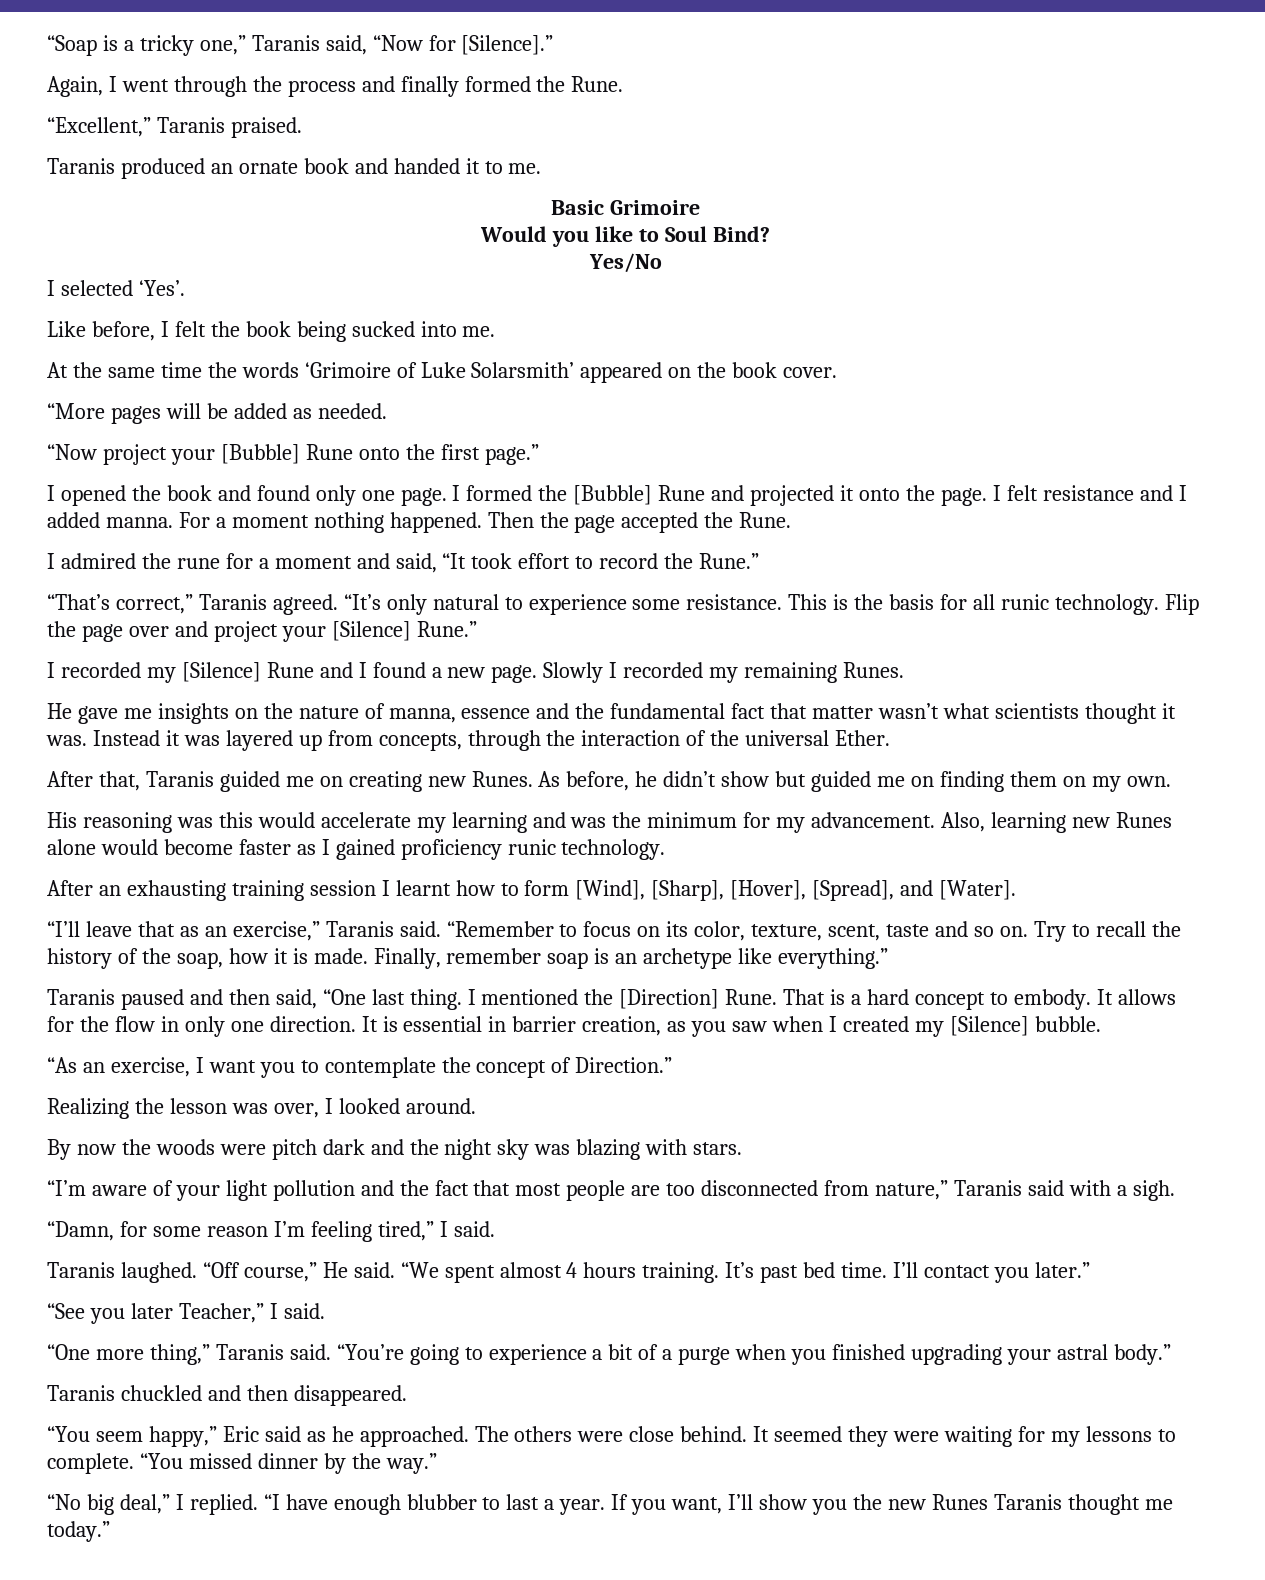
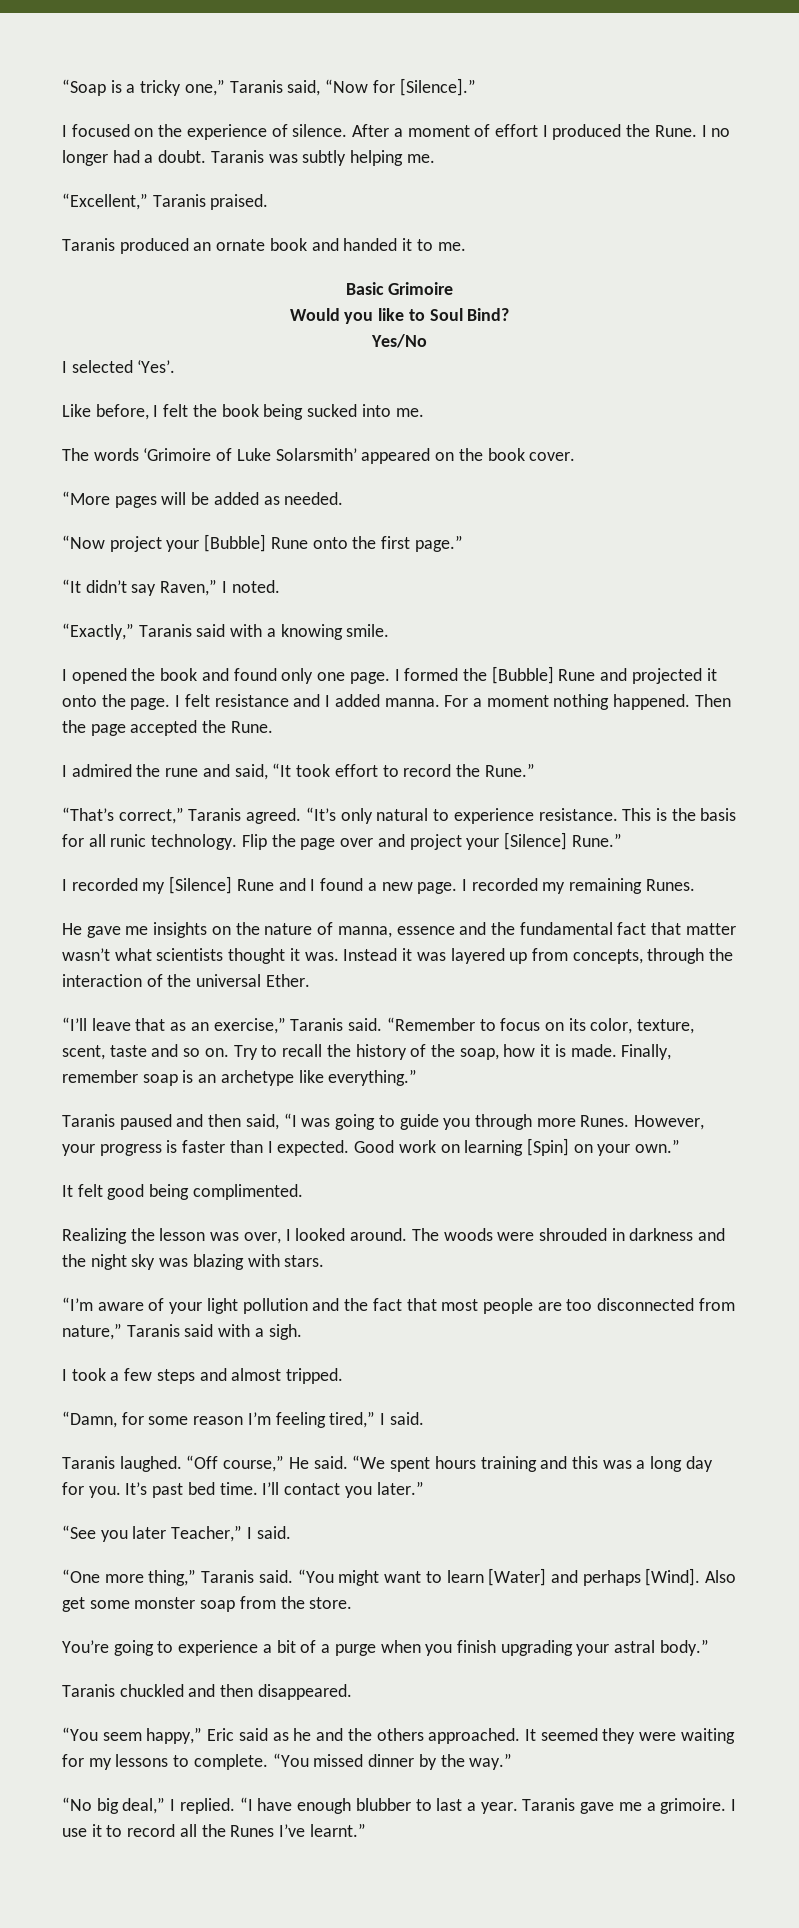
[47,76,624,97] Again, I went through the process and finally formed the Rune. -> [62,124,731,140] [62,150,435,166] I focused on the experience of silence. After a moment of effort I produced the Rune. I no longer had a doubt. Taranis was subtly helping me.
[47,362,237,378] At the same time the -> [62,448,89,461] The
(539, 454) none -> [62,579,280,596] [62,623,390,640] // “It didn’t say Raven,” I noted. // “Exactly,” Taranis said with a knowing smile.
[225,553,352,569] for a moment -> (199, 772) none
[632,599,681,610] some -> (534, 816) none
[543,662,604,683] Slowly -> (458, 888) none
[47,771,1171,792] [47,812,1172,833] [47,839,666,860] [47,880,1017,901] // After that, Taranis guided me on creating new Runes. As before, he didn’t show but guided me on finding them on my own. // His reasoning was this would accelerate my learning and was the minimum for my advancement. Also, learning new Runes alone would become faster as I gained proficiency runic technology. // After an exhausting training session I learnt how to form [Wind], [Sharp], [Hover], [Spread], and [Water]. -> (310, 980) none
[322,989,1176,1010] [47,1016,1101,1037] [47,1057,673,1078] “One last thing. I mentioned the [Direction] Rune. That is a hard concept to embody. It allows for the flow in only one direction. It is essential in barrier creation, as you saw when I created my [Silence] bubble. // “As an exercise, I want you to contemplate the concept of Direction.” -> [283,1113,705,1130] [62,1138,681,1156] [62,1184,303,1200] “I was going to guide you through more Runes. However, your progress is faster than I expected. Good work on learning [Spin] on your own.” // It felt good being complimented.
[47,1139,365,1160] // By now the woods were pitch dark -> [411,1228,694,1241] The woods were shrouded in darkness
(1175, 1190) none -> [62,1368,344,1384] // I took a few steps and almost tripped.
[499,1262,720,1283] almost 4 hours training. -> [434,1456,713,1472] [62,1482,121,1498] hours training and this was a long day for you.
[336,1344,404,1360] “You’re -> [297,1568,737,1586] [62,1596,353,1612] [62,1640,109,1653] “You might want to learn [Water] and perhaps [Wind]. Also get some monster soap from the store. // You’re
[832,1344,906,1360] finished -> [456,1640,496,1653] finish
[359,1426,748,1447] approached. The others were close behind. -> [316,1728,521,1744] and the others approached.
[611,1494,1173,1515] [47,1521,110,1542] If you want, I’ll show you the new Runes Taranis thought me today.” -> [522,1798,737,1814] [62,1823,366,1837] Taranis gave me a grimoire. I use it to record all the Runes I’ve learnt.”

